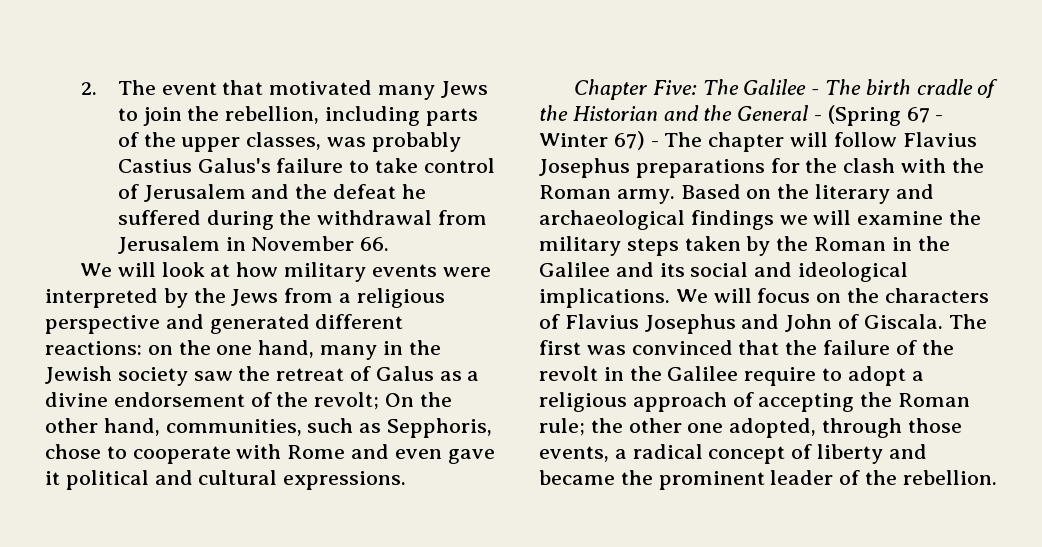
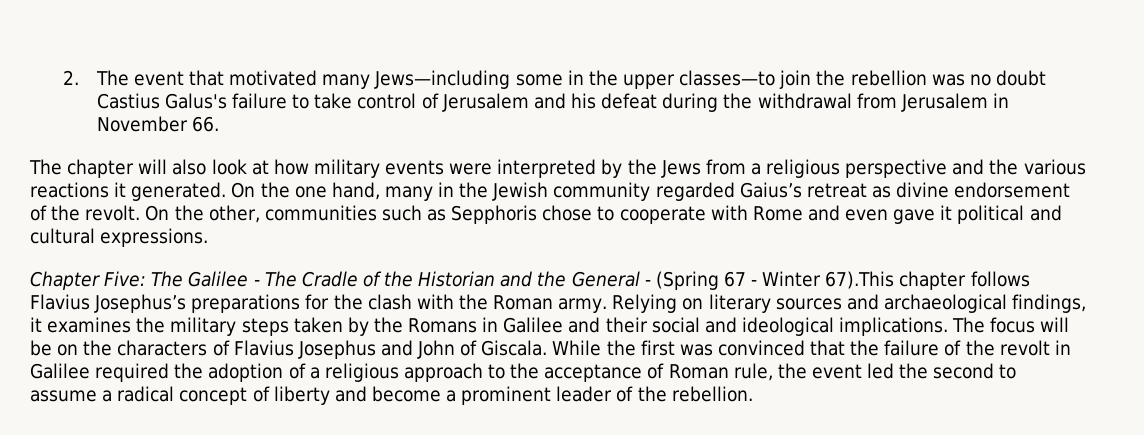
[440,81,488,98] [117,106,478,126] [117,132,461,152] Jews to join the rebellion, including parts of the upper classes, was probably -> [374,70,1046,89] Jews—including some in the upper classes—to join the rebellion was no doubt
[295,184,426,199] [117,210,201,225] the defeat he suffered -> [570,93,658,109] his defeat
[79,262,156,277] We will -> [29,159,207,178] The chapter will also
[209,314,404,334] [45,341,173,355] generated different reactions: on -> [989,159,1086,175] [30,182,256,201] the various reactions it generated. On
[117,366,480,386] society saw the retreat of Galus as a -> [553,182,891,201] community regarded Gaius’s retreat as
[314,392,452,410] [45,418,302,436] revolt; On the other hand, communities, -> [85,205,377,223] revolt. On the other, communities
[387,418,493,438] Sepphoris, -> [451,205,538,224] Sepphoris
[865,79,973,95] birth cradle -> [301,271,358,287] Cradle
[613,131,977,152] [539,158,630,178] 67) - The chapter will follow Flavius Josephus -> [825,271,1030,290] [30,294,187,313] 67).This chapter follows Flavius Josephus’s
[680,184,934,204] [539,210,944,230] Based on the literary and archaeological findings we will examine -> [612,294,1087,313] [30,317,132,333] Relying on literary sources and archaeological findings, it examines
[814,236,950,251] Roman in the -> [408,317,499,333] Romans in
[659,263,685,277] its -> [605,317,648,333] their
[675,288,811,303] We will focus -> [952,317,1070,333] [30,340,52,356] The focus will be
[948,314,987,329] The -> [552,340,636,356] While the
[629,366,924,386] [539,392,971,412] [539,418,962,438] [539,446,609,462] the Galilee require to adopt a religious approach of accepting the Roman rule; the other one adopted, through those events, -> [30,363,1017,382] [30,390,97,402] Galilee required the adoption of a religious approach to the acceptance of Roman rule, the event led the second to assume
[539,470,653,485] became the -> [371,386,457,402] become a

